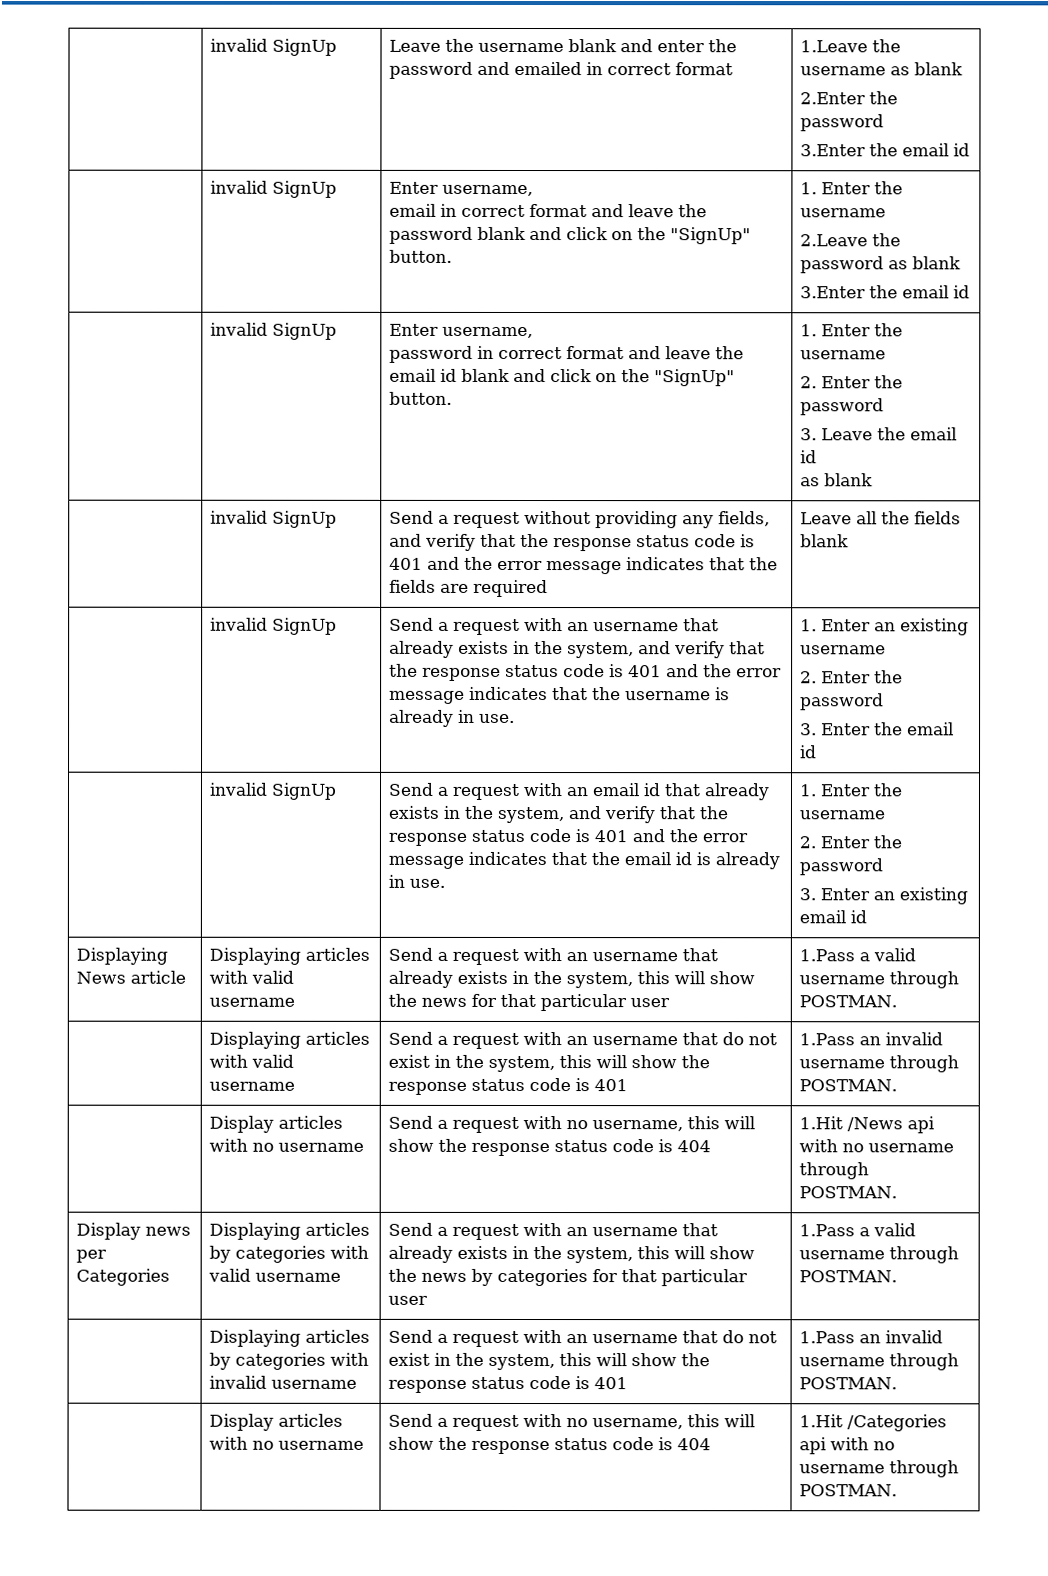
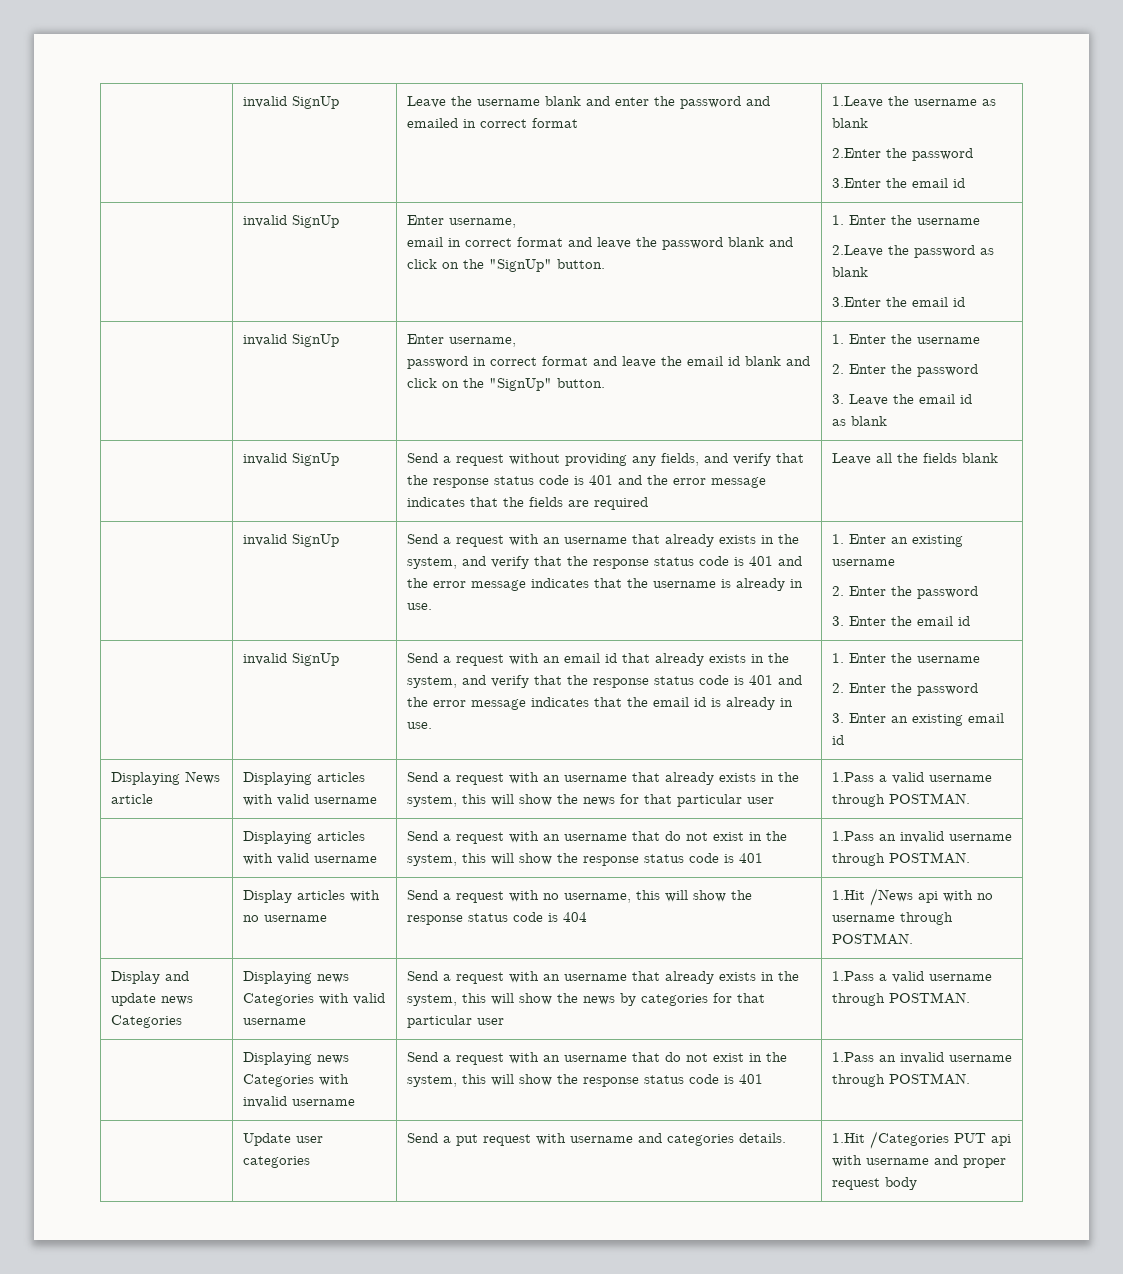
[145,1226,192,1236] [76,1249,108,1263] news per -> [164,971,189,981] [110,993,193,1006] and update news
[305,1222,371,1236] [209,1245,327,1263] articles by categories -> [316,974,349,983] [242,993,314,1006] news Categories
[305,1329,371,1343] [209,1352,327,1370] articles by categories -> [316,1055,349,1064] [242,1074,314,1087] news Categories
[209,1413,344,1431] [209,1436,365,1450] [388,1413,756,1431] [388,1436,712,1455] Display articles with no username | Send a request with no username, this will show the response status code is 404 -> [242,1133,323,1146] [242,1156,310,1168] [406,1133,786,1146] Update user categories | Send a put request with username and categories details.
[799,1437,896,1455] [799,1460,960,1478] [799,1484,898,1497] api with no username through POSTMAN. -> [953,1133,1011,1146] [831,1155,1006,1168] [831,1177,917,1190] PUT api with username and proper request body

